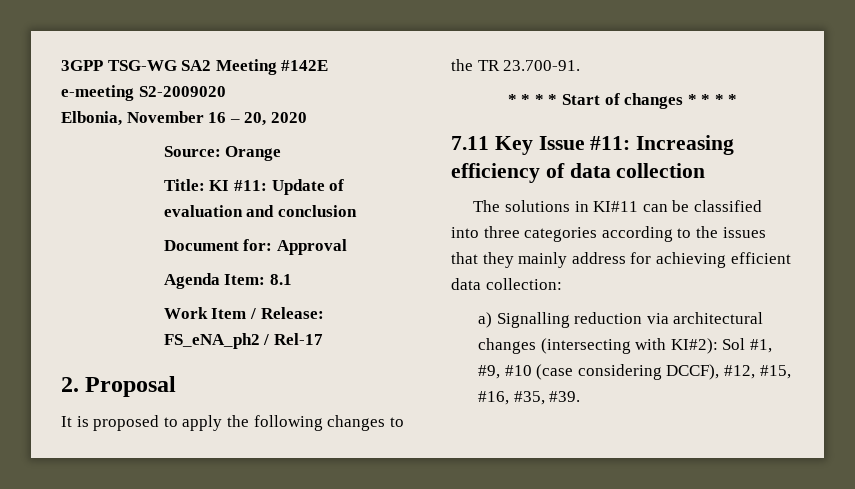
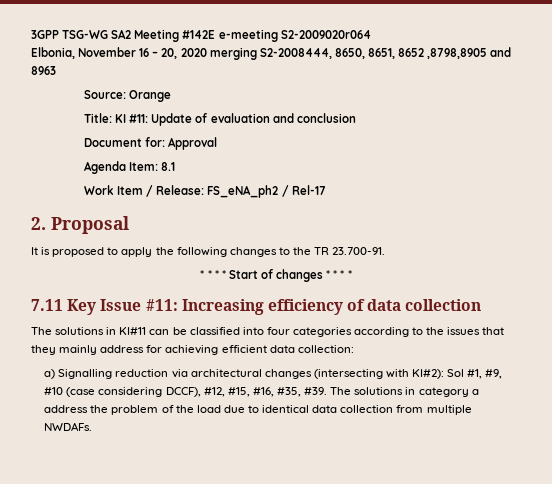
[138,86,226,97] S2-2009020 -> [280,30,371,39] S2-2009020r064
(307, 117) none -> [209,47,512,60] [31,66,56,75] merging S2-2008444, 8650, 8651, 8652 ,8798,8905 and 8963
[483,226,520,238] three -> [266,327,290,335] four
(581, 396) none -> [330,387,479,397] [44,405,472,415] [44,422,93,431] The solutions in category a address the problem of the load due to identical data collection from multiple NWDAFs.

